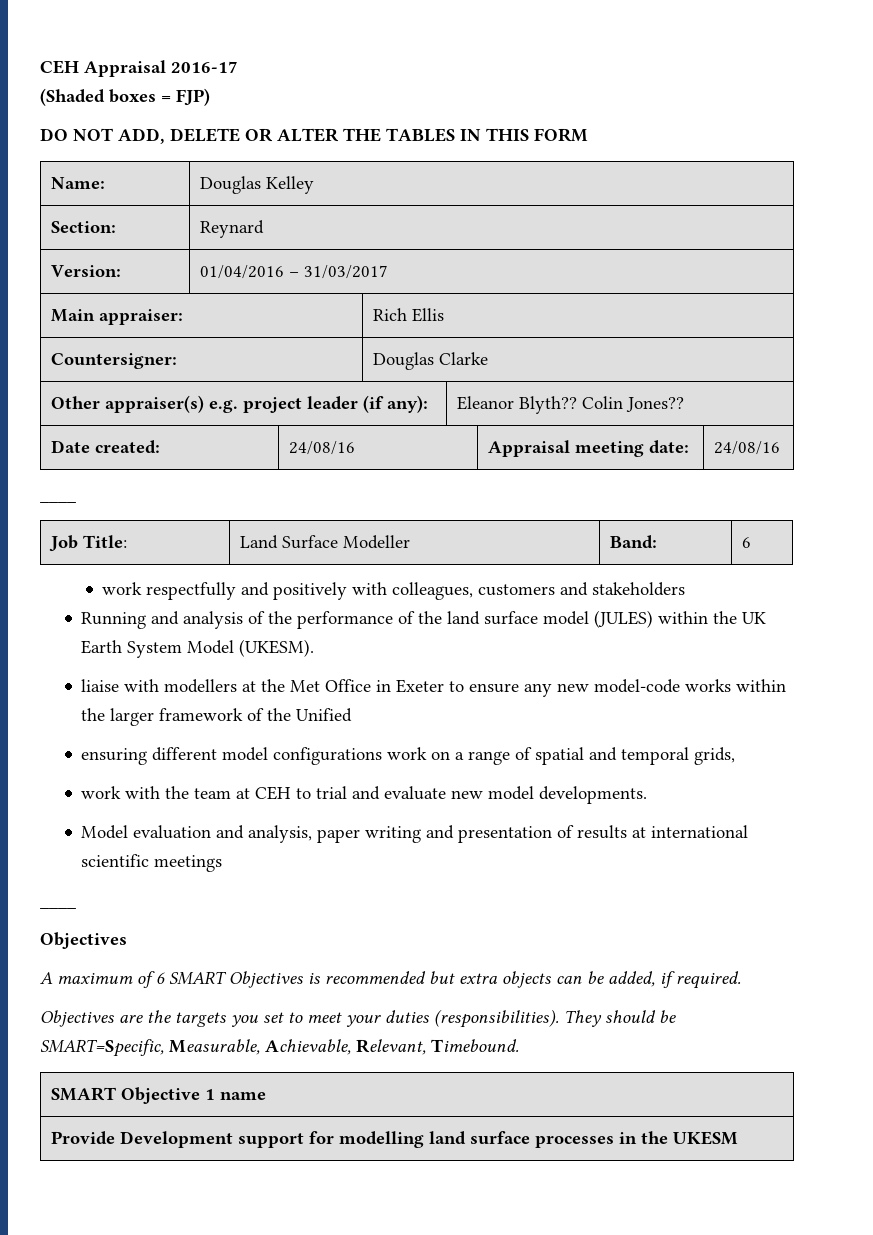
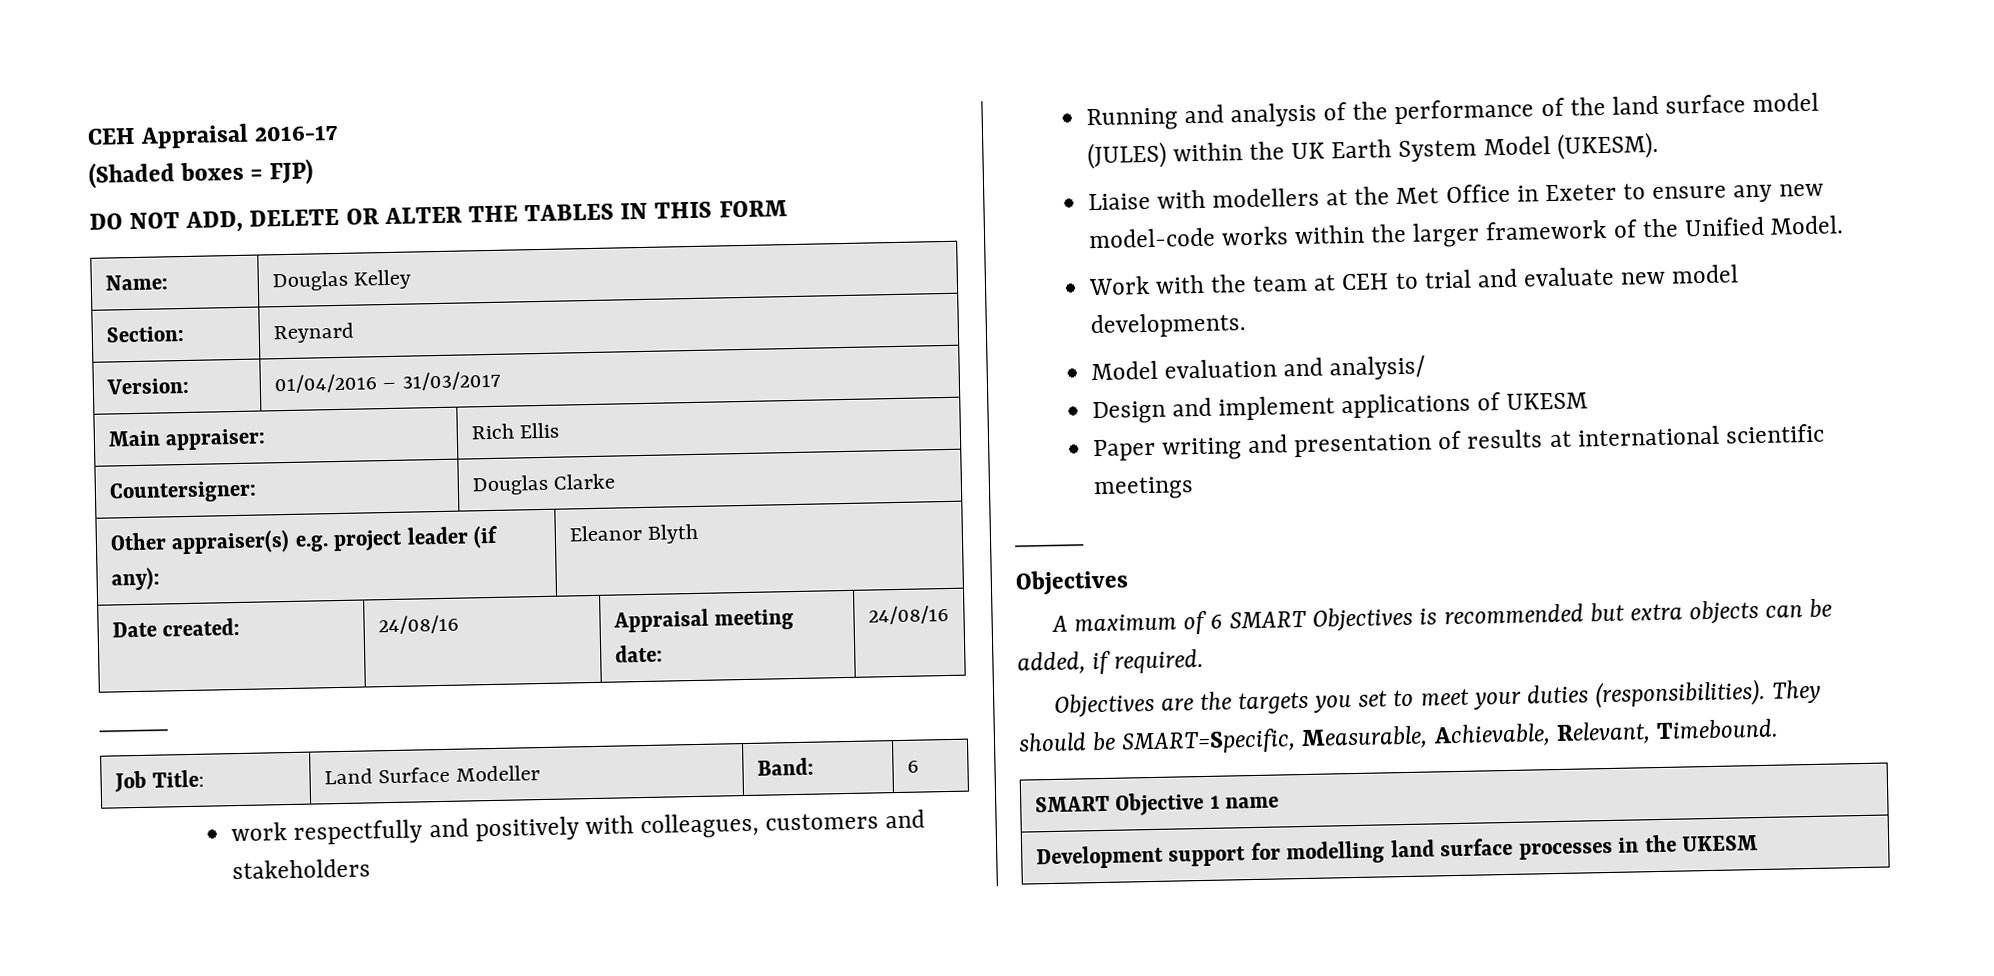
[519,396,685,414] Blyth?? Colin Jones?? -> [647,523,700,544] Blyth
[81,679,120,692] liaise -> [1087,192,1151,211] Liaise
[81,747,736,765] [81,786,122,799] // ensuring different model configurations work on a range of spatial and temporal grids, // work -> [1770,215,1845,235] [1087,275,1150,296] Model. // Work
[248,825,361,843] analysis, paper -> [1329,355,1426,381] [1091,392,1589,425] [1092,438,1156,462] analysis/ // Design and implement applications of UKESM // Paper
[51,1131,116,1145] Provide -> (1280, 802) none

